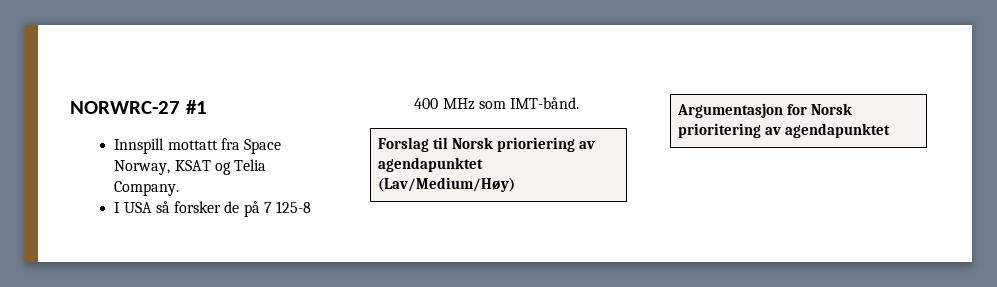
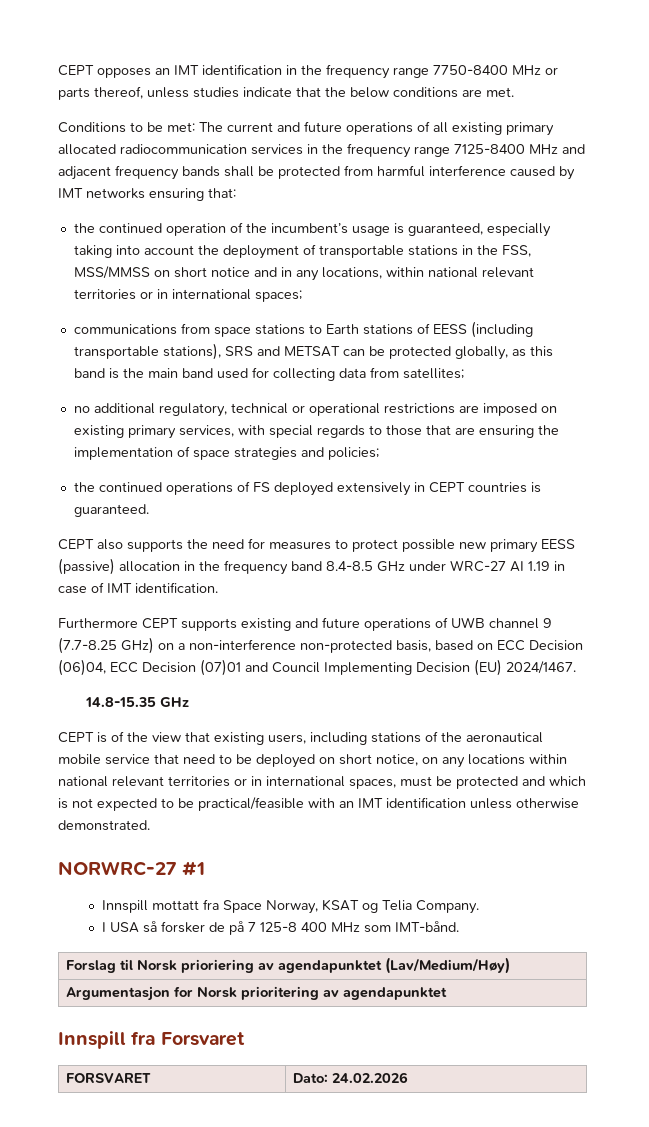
(70, 107) none -> [58,64,558,79] [58,86,514,100] [58,121,554,136] [58,143,585,158] [58,165,575,180] [58,188,236,201] [73,222,551,237] [73,244,531,259] [73,266,534,281] [73,289,302,302] [73,321,533,338] [73,343,553,360] [73,367,464,381] [73,403,557,417] [73,425,559,439] [73,446,379,460] [73,481,541,496] [73,504,149,517] [58,538,575,553] [58,558,565,575] [58,582,218,594] [58,617,552,631] [58,637,583,654] [58,659,576,676] [85,697,190,707] [58,731,543,745] [58,754,567,768] [58,776,586,789] [58,797,579,811] [58,820,150,831] CEPT opposes an IMT identification in the frequency range 7750-8400 MHz or parts thereof, unless studies indicate that the below conditions are met. // Conditions to be met: The current and future operations of all existing primary allocated radiocommunication services in the frequency range 7125-8400 MHz and adjacent frequency bands shall be protected from harmful interference caused by IMT networks ensuring that: // the continued operation of the incumbent’s usage is guaranteed, especially taking into account the deployment of transportable stations in the FSS, MSS/MMSS on short notice and in any locations, within national relevant territories or in international spaces; // communications from space stations to Earth stations of EESS (including transportable stations), SRS and METSAT can be protected globally, as this band is the main band used for collecting data from satellites; // no additional regulatory, technical or operational restrictions are imposed on existing primary services, with special regards to those that are ensuring the implementation of space strategies and policies; // the continued operations of FS deployed extensively in CEPT countries is guaranteed. // CEPT also supports the need for measures to protect possible new primary EESS (passive) allocation in the frequency band 8.4-8.5 GHz under WRC-27 AI 1.19 in case of IMT identification. // Furthermore CEPT supports existing and future operations of UWB channel 9 (7.7-8.25 GHz) on a non-interference non-protected basis, based on ECC Decision (06)04, ECC Decision (07)01 and Council Implementing Decision (EU) 2024/1467. // 14.8-15.35 GHz // CEPT is of the view that existing users, including stations of the aeronautical mobile service that need to be deployed on short notice, on any locations within national relevant territories or in international spaces, must be protected and which is not expected to be practical/feasible with an IMT identification unless otherwise demonstrated. //
(890, 130) none -> [58,1031,245,1049] [65,1073,151,1083] [292,1072,408,1083] // Innspill fra Forsvaret // FORSVARET | Dato: 24.02.2026

